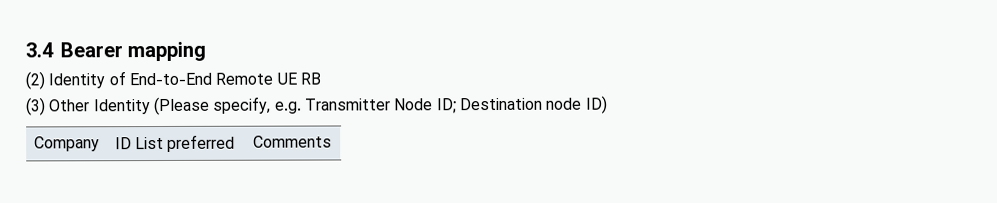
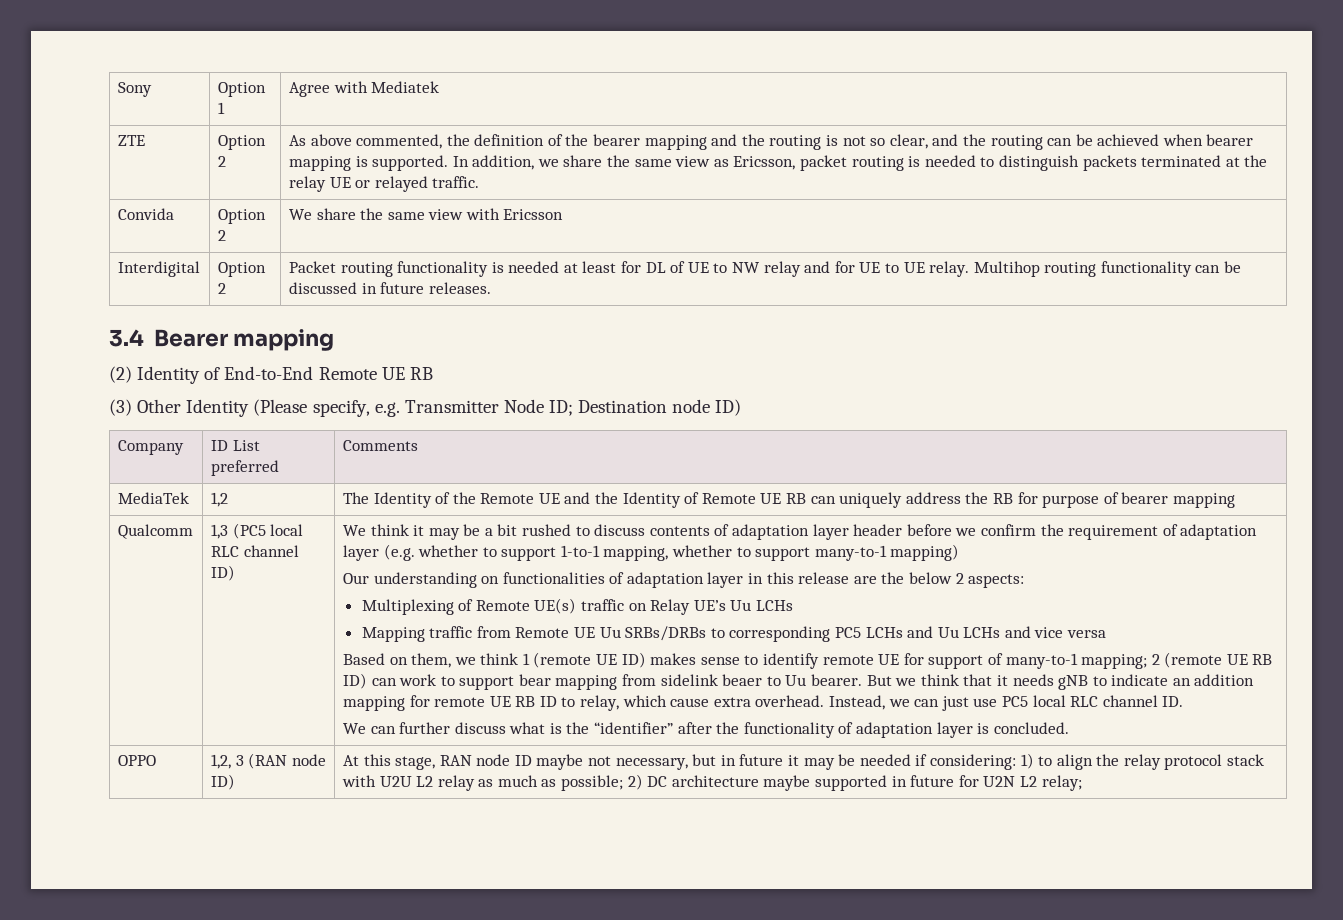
(25, 50) none -> [117,82,152,97] [217,82,266,97] [217,102,225,114] [288,81,440,97] [117,135,145,146] [217,135,266,150] [217,156,226,167] [288,134,1254,150] [288,155,1268,171] [288,176,480,192] [117,208,174,220] [217,209,266,224] [217,230,226,241] [288,208,564,220] [117,261,200,277] [217,262,266,277] [217,283,226,294] [288,261,1242,277] [288,282,491,294] Sony | Option 1 | Agree with Mediatek // ZTE | Option 2 | As above commented, the definition of the bearer mapping and the routing is not so clear, and the routing can be achieved when bearer mapping is supported. In addition, we share the same view as Ericsson, packet routing is needed to distinguish packets terminated at the relay UE or relayed traffic. // Convida | Option 2 | We share the same view with Ericsson // Interdigital | Option 2 | Packet routing functionality is needed at least for DL of UE to NW relay and for UE to UE relay. Multihop routing functionality can be discussed in future releases. //
(332, 141) none -> [117,492,189,504] [210,492,228,507] [342,492,1235,508] [117,524,193,539] [210,523,304,539] [210,545,299,557] [210,565,235,581] [342,524,1258,540] [342,544,960,561] [342,572,1025,588] [361,598,793,615] [361,626,1107,642] [342,652,1273,669] [342,673,1255,690] [342,695,1184,711] [342,722,1069,738] [117,755,156,766] [210,753,326,769] [210,774,235,790] [342,753,1265,770] [341,774,1082,791] // MediaTek | 1,2 | The Identity of the Remote UE and the Identity of Remote UE RB can uniquely address the RB for purpose of bearer mapping // Qualcomm | 1,3 (PC5 local RLC channel ID) | We think it may be a bit rushed to discuss contents of adaptation layer header before we confirm the requirement of adaptation layer (e.g. whether to support 1-to-1 mapping, whether to support many-to-1 mapping) // Our understanding on functionalities of adaptation layer in this release are the below 2 aspects: // Multiplexing of Remote UE(s) traffic on Relay UE’s Uu LCHs // Mapping traffic from Remote UE Uu SRBs/DRBs to corresponding PC5 LCHs and Uu LCHs and vice versa // Based on them, we think 1 (remote UE ID) makes sense to identify remote UE for support of many-to-1 mapping; 2 (remote UE RB ID) can work to support bear mapping from sidelink beaer to Uu bearer. But we think that it needs gNB to indicate an addition mapping for remote UE RB ID to relay, which cause extra overhead. Instead, we can just use PC5 local RLC channel ID. // We can further discuss what is the “identifier” after the functionality of adaptation layer is concluded. // OPPO | 1,2, 3 (RAN node ID) | At this stage, RAN node ID maybe not necessary, but in future it may be needed if considering: 1) to align the relay protocol stack with U2U L2 relay as much as possible; 2) DC architecture maybe supported in future for U2N L2 relay;

